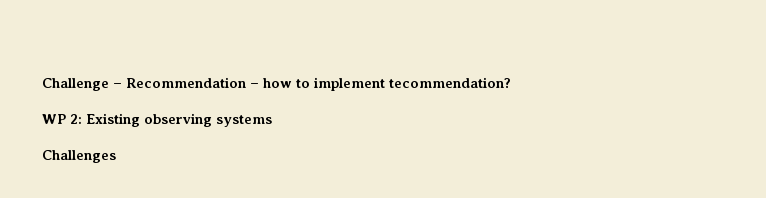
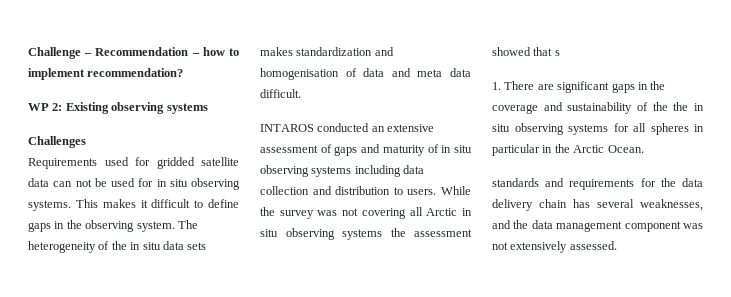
[389,77,511,88] tecommendation? -> [87,68,184,77] recommendation?
(116, 156) none -> [28,157,239,169] [28,178,240,190] [28,199,239,211] [28,220,198,232] [28,241,207,253] [260,47,394,56] [260,68,471,80] [260,89,301,98] [260,123,435,132] [260,144,472,156] [260,165,425,177] [260,186,471,195] [260,207,472,219] [260,228,472,240] [492,47,560,56] [492,81,666,93] [492,102,704,114] [492,123,704,135] [492,144,644,156] [492,178,703,190] [492,199,703,211] [492,220,703,232] [492,241,617,253] // Requirements used for gridded satellite data can not be used for in situ observing systems. This makes it difficult to define gaps in the observing system. The heterogeneity of the in situ data sets makes standardization and homogenisation of data and meta data difficult. // INTAROS conducted an extensive assessment of gaps and maturity of in situ observing systems including data collection and distribution to users. While the survey was not covering all Arctic in situ observing systems the assessment showed that s // 1. There are significant gaps in the coverage and sustainability of the the in situ observing systems for all spheres in particular in the Arctic Ocean. // standards and requirements for the data delivery chain has several weaknesses, and the data management component was not extensively assessed.

